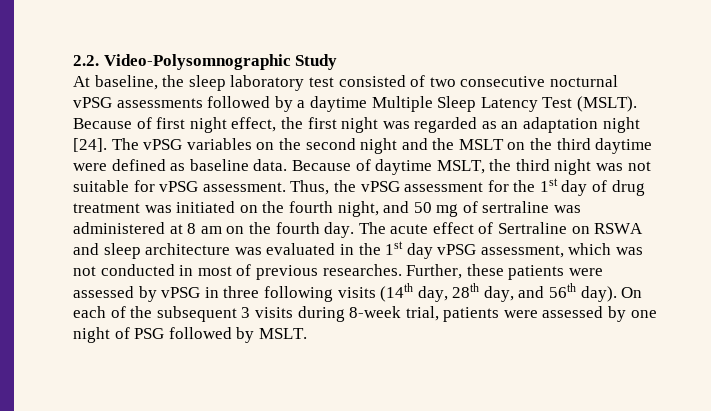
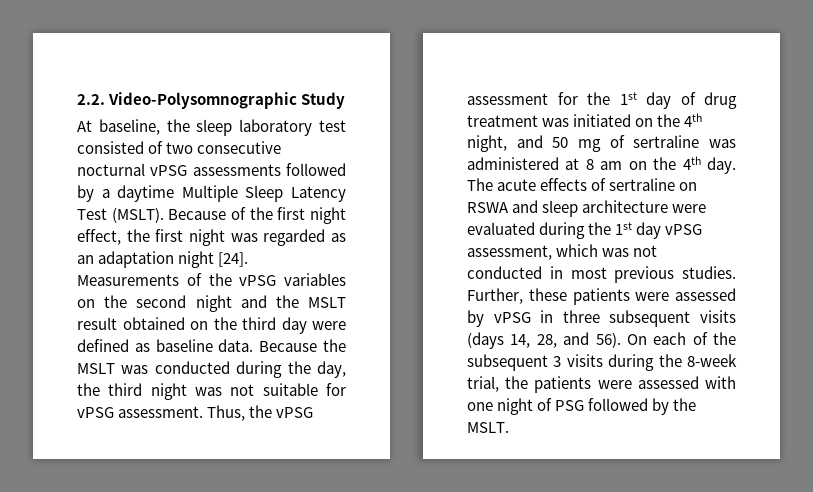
(152, 123) none -> [249,207,273,220] the
[111,138,139,150] The -> [77,273,232,286] Measurements of the
(504, 144) none -> [77,317,185,330] result obtained
[595,138,653,154] daytime -> [281,317,307,334] day
[355,159,485,175] of daytime MSLT, -> [323,339,346,352] [77,361,346,378] the MSLT was conducted during the day,
[288,201,333,213] fourth -> [684,113,703,127] 4th
[275,222,320,234] fourth -> [682,156,701,170] 4th
[432,222,568,234] effect of Sertraline -> [540,178,676,191] effects of sertraline
[234,243,354,255] was evaluated in -> [672,204,707,213] [467,222,586,239] were evaluated during
[236,264,402,280] of previous researches. -> [614,266,736,283] previous studies.
[263,283,617,302] following visits (14th day, 28th day, and 56th day). -> [609,310,736,327] [467,332,621,349] subsequent visits (days 14, 28, and 56).
(345, 314) none -> [658,354,682,367] the
[443,306,627,322] patients were assessed by -> [505,376,736,393] the patients were assessed with
(255, 335) none -> [673,398,697,411] the

